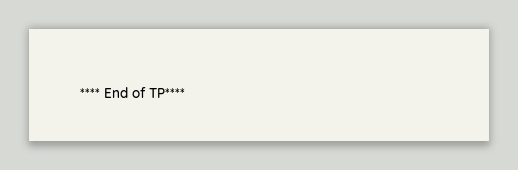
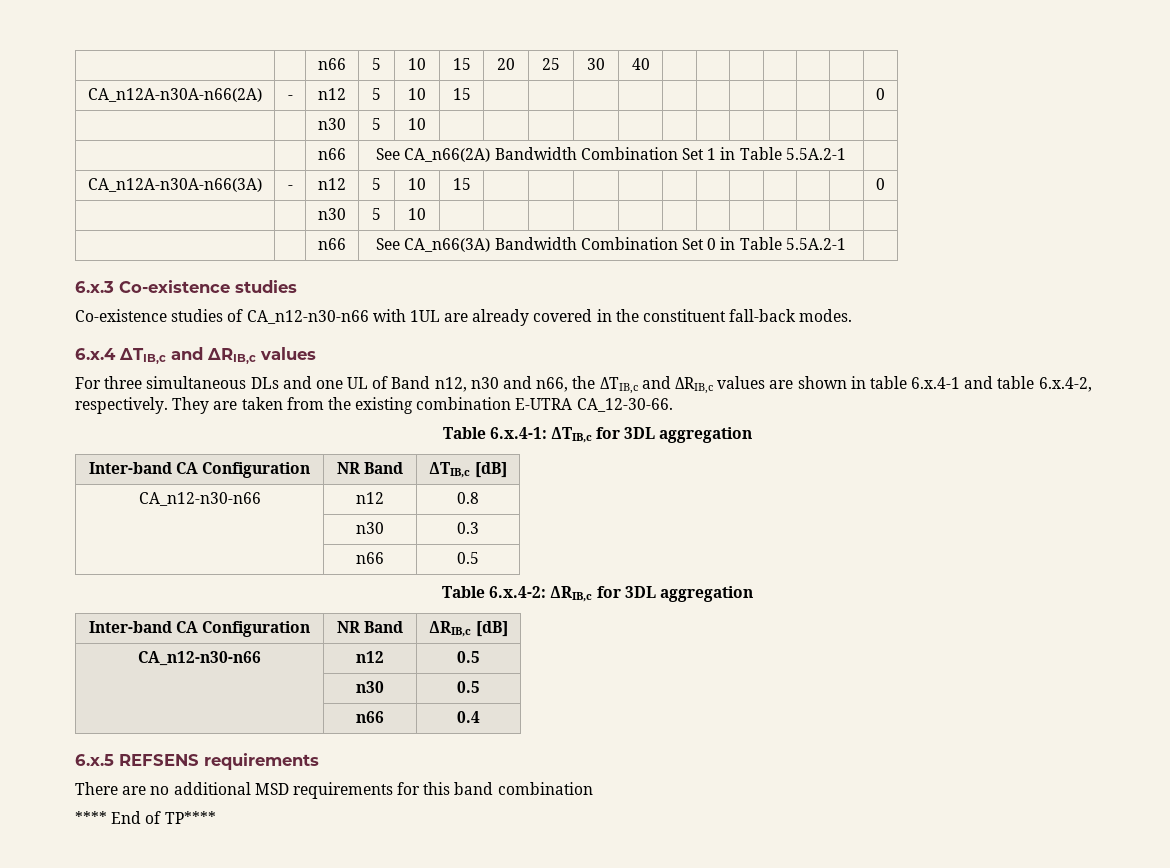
(80, 93) none -> [318,58,346,70] [372,58,381,70] [408,58,426,70] [452,58,471,70] [497,58,515,70] [542,58,560,70] [587,58,605,70] [631,58,650,70] [88,88,262,102] [287,95,293,100] [318,88,346,100] [372,88,381,100] [408,88,426,100] [452,88,471,100] [876,88,885,100] [318,118,346,130] [372,118,381,130] [408,118,426,130] [318,148,346,160] [376,147,846,162] [88,178,262,192] [287,185,293,190] [318,178,346,190] [372,178,381,190] [408,178,426,190] [452,178,471,190] [876,178,885,190] [318,208,346,220] [372,208,381,220] [408,208,426,220] [318,238,346,250] [376,237,846,252] [75,280,297,293] [75,309,853,326] [75,347,316,364] [75,376,1092,394] [75,397,673,414] [442,427,753,443] [88,462,311,478] [336,462,404,474] [429,462,507,478] [138,492,261,506] [356,492,384,504] [457,492,479,504] [356,522,384,534] [457,522,479,534] [356,552,384,564] [457,552,479,564] [442,586,753,602] [88,621,311,637] [336,621,404,633] [429,621,508,637] [138,651,261,666] [356,651,384,663] [457,651,480,663] [356,681,384,693] [457,681,480,693] [356,711,384,723] [457,711,480,723] [75,753,319,770] [75,782,593,799] | | n66 | 5 | 10 | 15 | 20 | 25 | 30 | 40 | | | | | | | // CA_n12A-n30A-n66(2A) | - | n12 | 5 | 10 | 15 | | | | | | | | | | | 0 // | | n30 | 5 | 10 | | | | | | | | | | | | // | | n66 | See CA_n66(2A) Bandwidth Combination Set 1 in Table 5.5A.2-1 | // CA_n12A-n30A-n66(3A) | - | n12 | 5 | 10 | 15 | | | | | | | | | | | 0 // | | n30 | 5 | 10 | | | | | | | | | | | | // | | n66 | See CA_n66(3A) Bandwidth Combination Set 0 in Table 5.5A.2-1 | // 6.x.3 Co-existence studies // Co-existence studies of CA_n12-n30-n66 with 1UL are already covered in the constituent fall-back modes. // 6.x.4 ∆TIB,c and ∆RIB,c values // For three simultaneous DLs and one UL of Band n12, n30 and n66, the ΔTIB,c and ΔRIB,c values are shown in table 6.x.4-1 and table 6.x.4-2, respectively. They are taken from the existing combination E-UTRA CA_12-30-66. // Table 6.x.4-1: ΔTIB,c for 3DL aggregation // Inter-band CA Configuration | NR Band | ΔTIB,c [dB] // CA_n12-n30-n66 | n12 | 0.8 // | n30 | 0.3 // | n66 | 0.5 // Table 6.x.4-2: ΔRIB,c for 3DL aggregation // Inter-band CA Configuration | NR Band | ΔRIB,c [dB] // CA_n12-n30-n66 | n12 | 0.5 // | n30 | 0.5 // | n66 | 0.4 // 6.x.5 REFSENS requirements // There are no additional MSD requirements for this band combination //

